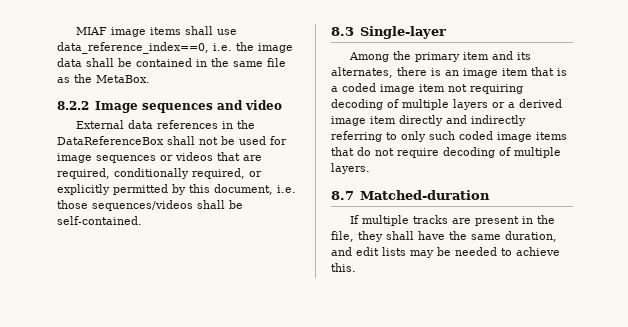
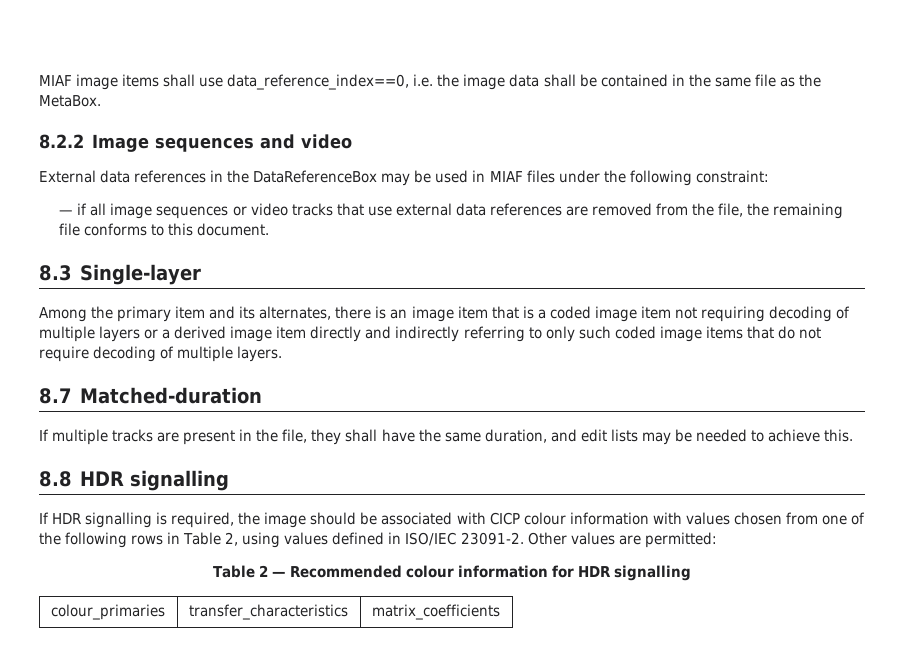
[167,136,287,145] [57,152,262,163] [57,168,262,179] [57,184,296,195] [57,200,243,211] [57,216,142,225] shall not be used for image sequences or videos that are required, conditionally required, or explicitly permitted by this document, i.e. those sequences/videos shall be self-contained. -> [381,170,769,186] [59,203,844,219] [59,223,270,236] may be used in MIAF files under the following constraint: // — if all image sequences or video tracks that use external data references are removed from the file, the remaining file conforms to this document.
(356, 267) none -> [39,470,229,491] [39,512,865,528] [39,532,717,548] [212,565,692,581] [50,604,165,620] [188,604,348,620] [371,604,500,620] // 8.8 HDR signalling // If HDR signalling is required, the image should be associated with CICP colour information with values chosen from one of the following rows in Table 2, using values defined in ISO/IEC 23091-2. Other values are permitted: // Table 2 — Recommended colour information for HDR signalling // colour_primaries | transfer_characteristics | matrix_coefficients

